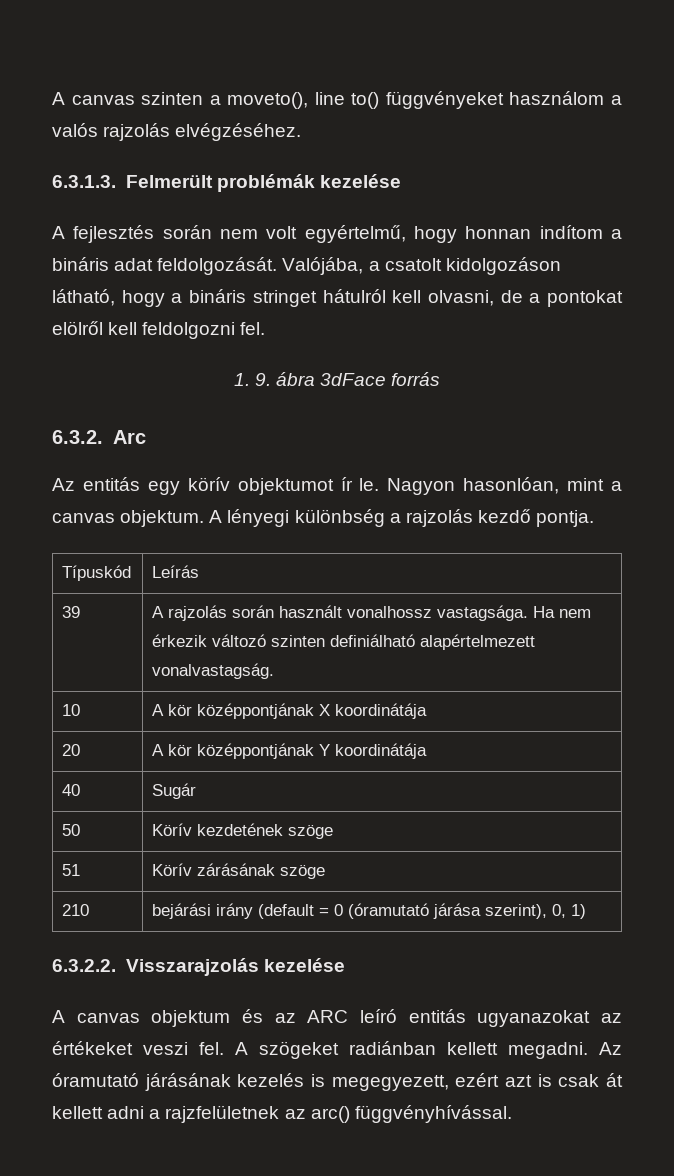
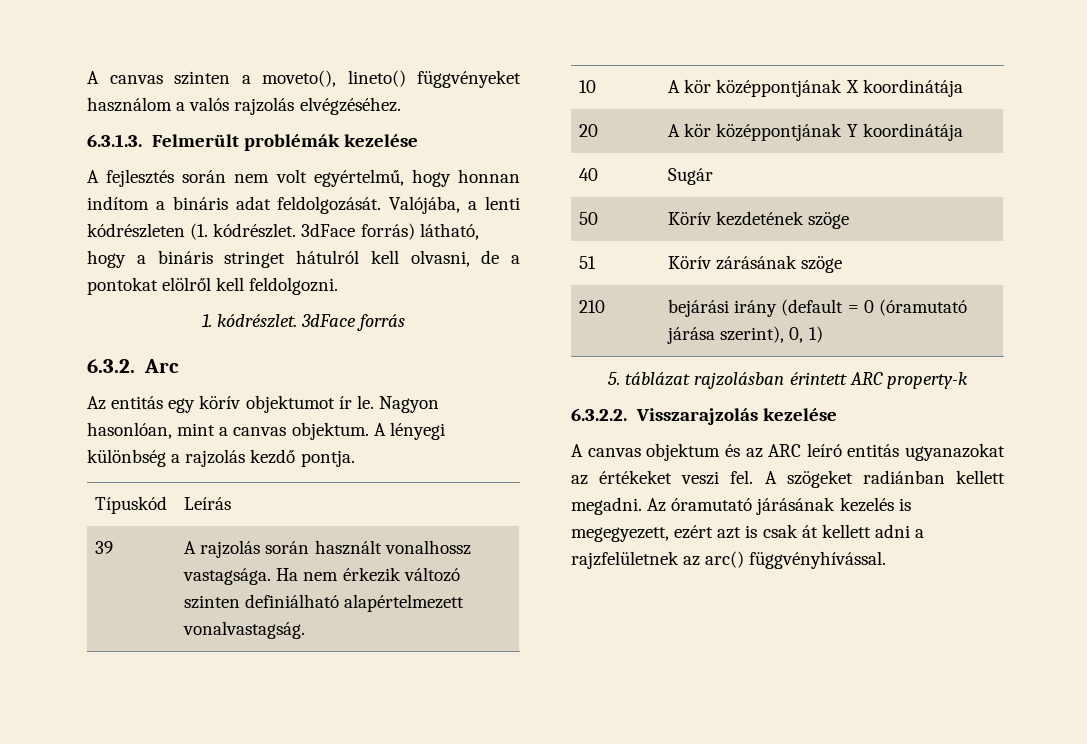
[314,92,380,109] line to() -> [347,70,406,87] lineto()
[384,257,561,275] csatolt kidolgozáson -> [484,196,520,210] [87,223,415,240] lenti kódrészleten (1. kódrészlet. 3dFace forrás)
[142,322,266,339] feldolgozni fel. -> [249,277,339,295] feldolgozni.
[254,372,315,386] 9. ábra -> [216,314,297,328] kódrészlet.
(587, 911) none -> [608,372,968,389] // 5. táblázat rajzolásban érintett ARC property-k

